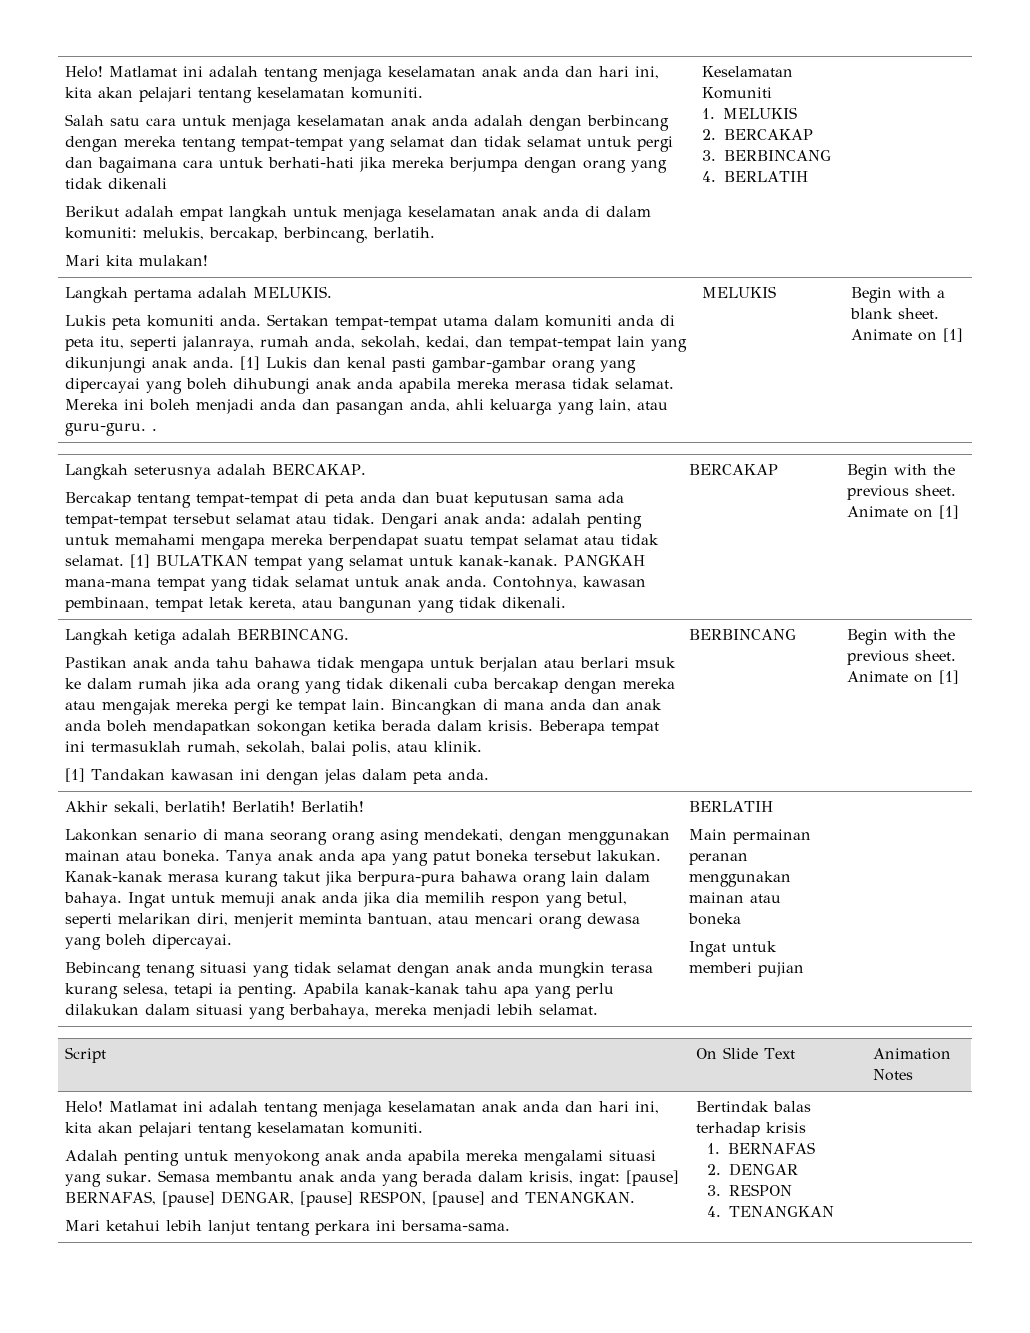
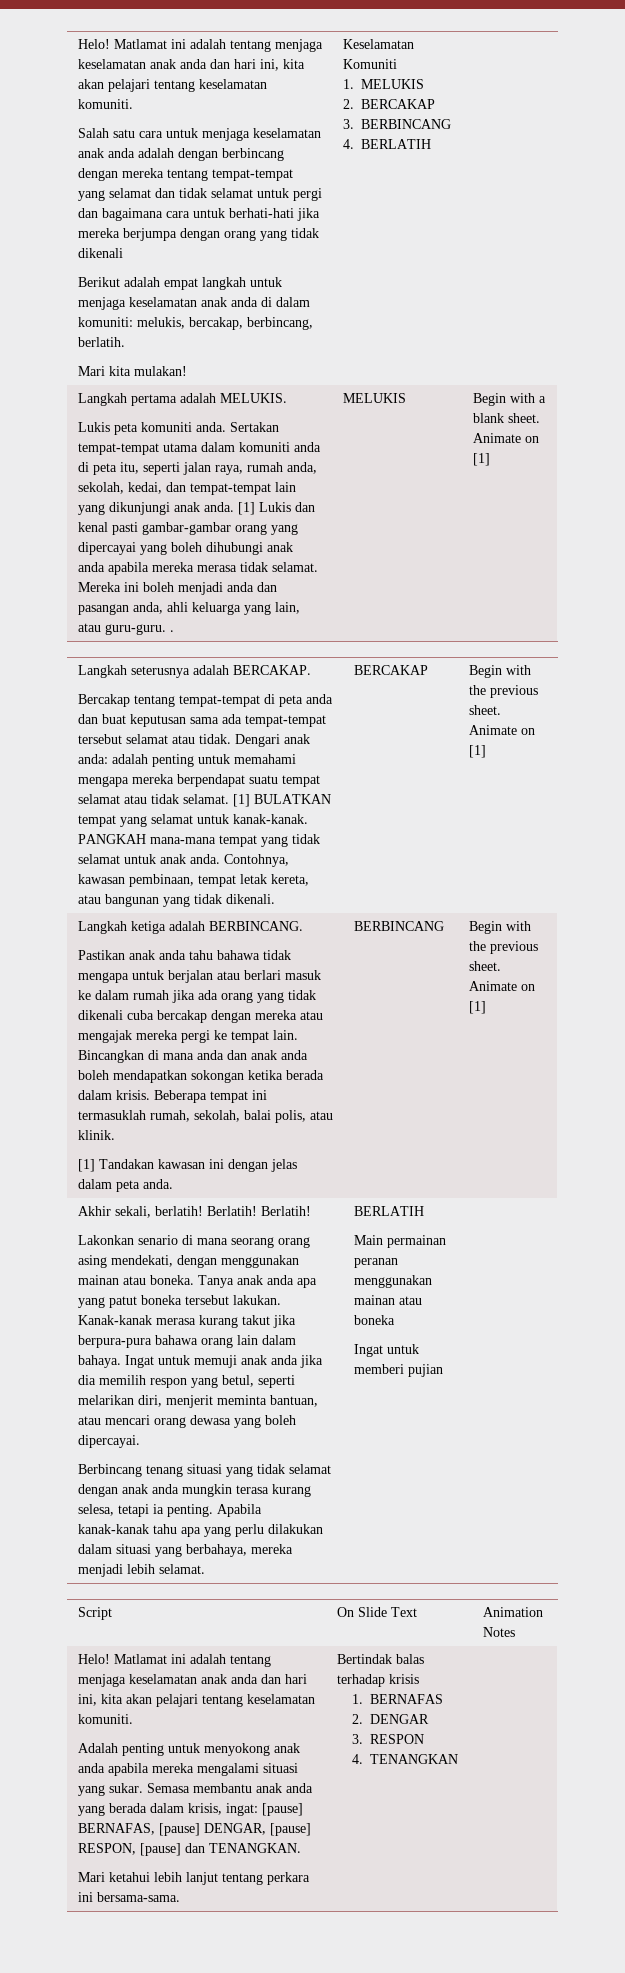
[181,336,254,351] jalanraya, -> [182,462,243,475] jalan raya,
[634,657,676,668] msuk -> [284,970,321,980] masuk
[64,962,141,978] Bebincang -> [77,1464,142,1477] Berbincang
[490,1192,519,1203] and -> [184,1843,205,1853] dan

